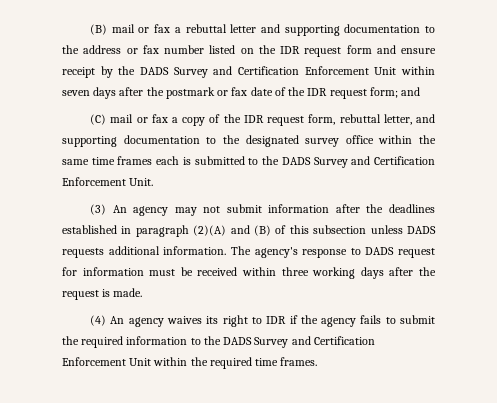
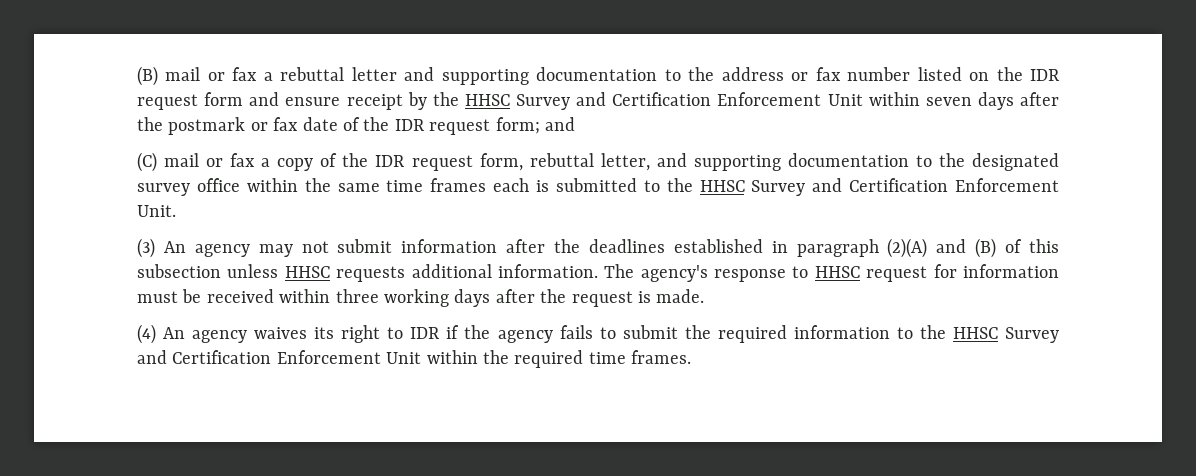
[140,67,169,75] DADS -> [464,94,510,106] HHSC
[281,157,311,165] DADS -> [699,180,745,192] HHSC
[407,226,436,234] DADS -> [284,266,330,278] HHSC
[365,247,395,255] DADS -> [814,266,860,278] HHSC
[223,337,253,345] DADS -> [952,327,998,339] HHSC

